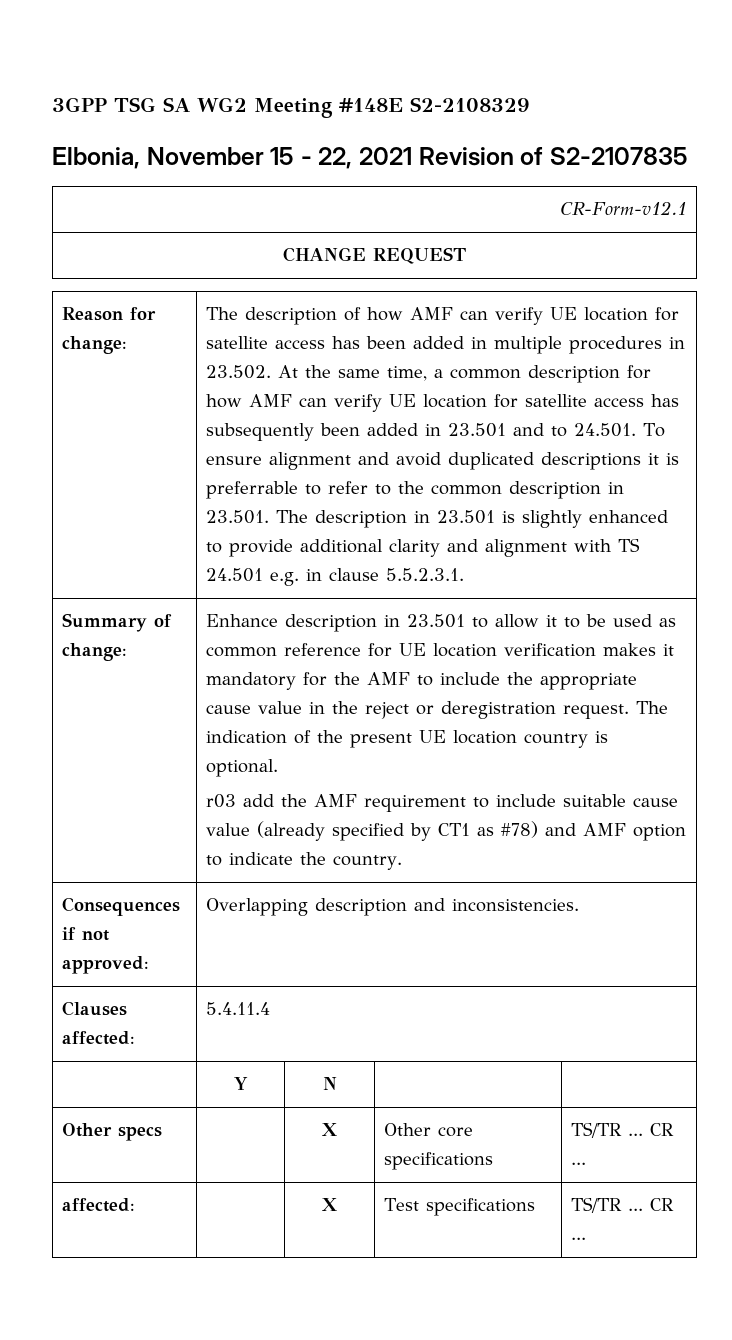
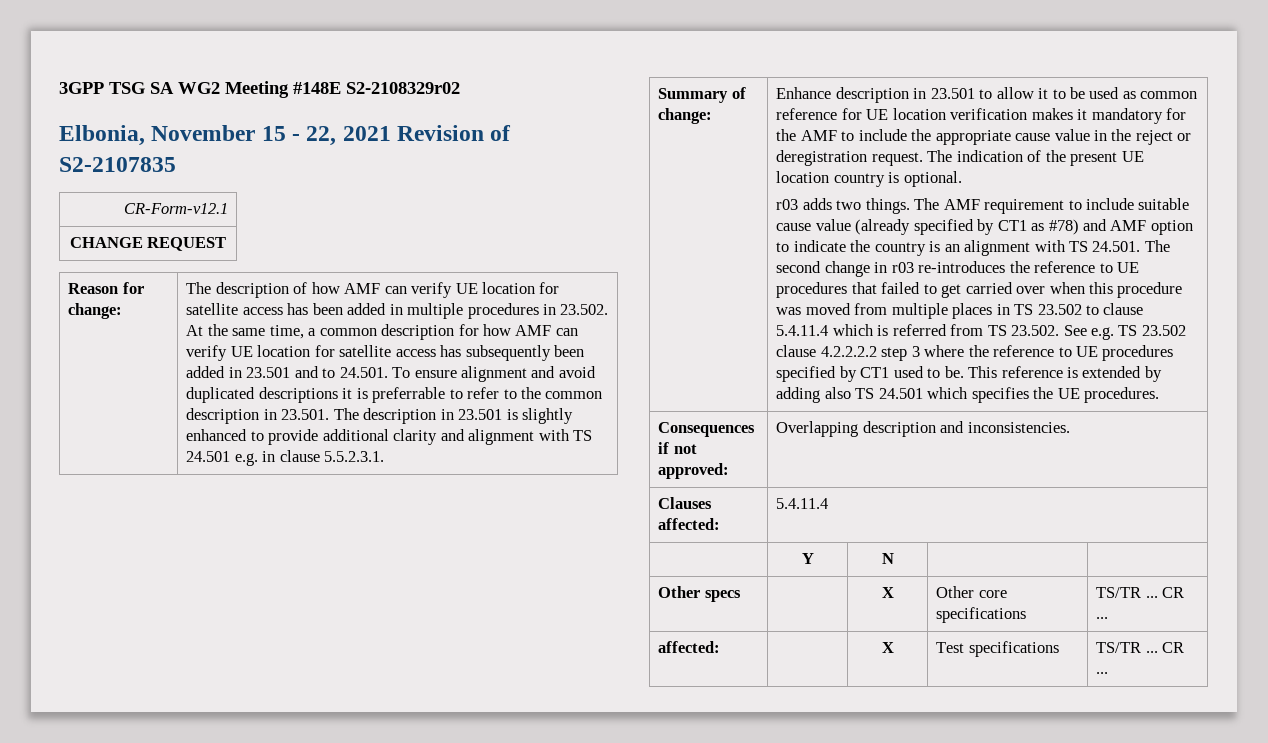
[410,97,530,112] S2-2108329 -> [346,82,460,94] S2-2108329r02
[243,794,308,807] add the -> [802,198,940,214] adds two things. The
[333,855,403,870] country. -> [874,240,1170,256] [776,261,1139,277] [776,282,1183,298] [776,303,1144,319] [776,324,1186,340] [776,345,1174,361] [776,366,1162,382] [776,387,1159,403] country is an alignment with TS 24.501. The second change in r03 re-introduces the reference to UE procedures that failed to get carried over when this procedure was moved from multiple places in TS 23.502 to clause 5.4.11.4 which is referred from TS 23.502. See e.g. TS 23.502 clause 4.2.2.2.2 step 3 where the reference to UE procedures specified by CT1 used to be. This reference is extended by adding also TS 24.501 which specifies the UE procedures.

